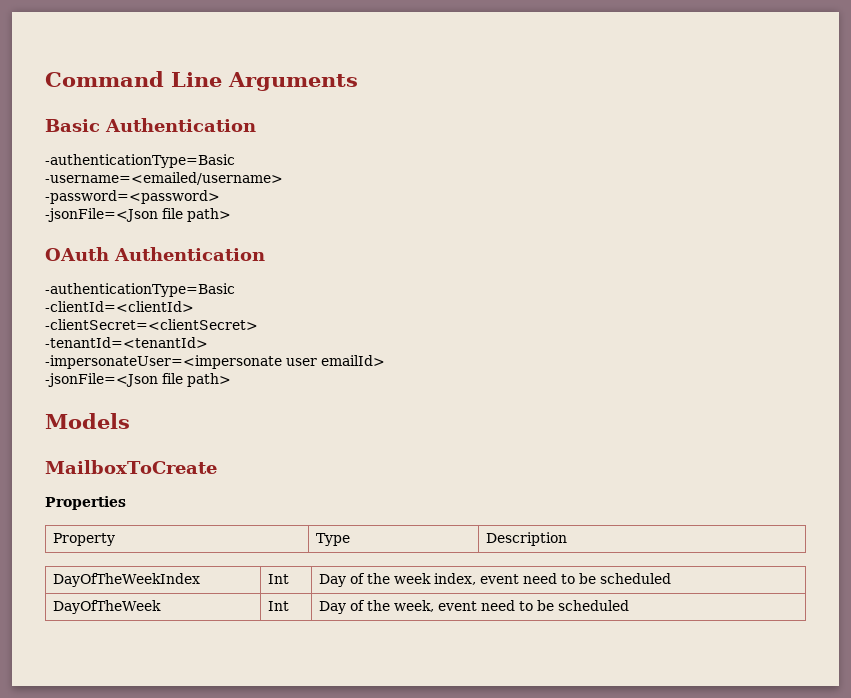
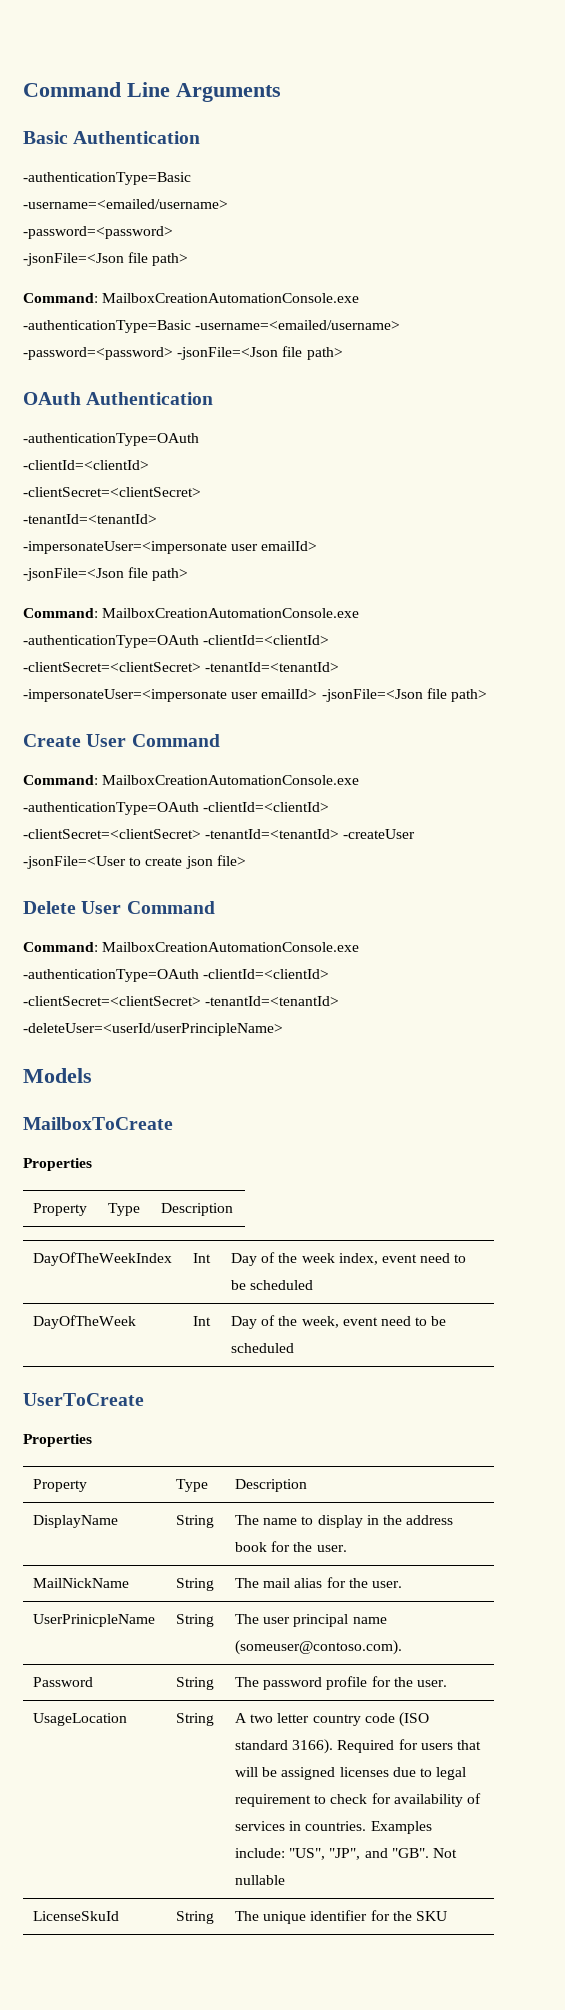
(231, 215) none -> [23,293,360,303] [23,320,401,333] [23,346,343,360] // Command: MailboxCreationAutomationConsole.exe -authenticationType=Basic -username=<emailed/username> -password=<password> -jsonFile=<Json file path>
[45,283,235,297] -authenticationType=Basic -> [23,433,199,446] -authenticationType=OAuth
(231, 380) none -> [23,608,360,618] [23,635,330,648] [23,662,340,672] [23,688,487,702] [23,734,220,747] [23,775,360,785] [23,802,330,815] [23,829,416,839] [23,855,246,869] [23,901,215,914] [23,942,360,952] [23,969,330,982] [23,996,340,1006] [23,1023,283,1036] // Command: MailboxCreationAutomationConsole.exe -authenticationType=OAuth -clientId=<clientId> -clientSecret=<clientSecret> -tenantId=<tenantId> -impersonateUser=<impersonate user emailId> -jsonFile=<Json file path> // Create User Command // Command: MailboxCreationAutomationConsole.exe -authenticationType=OAuth -clientId=<clientId> -clientSecret=<clientSecret> -tenantId=<tenantId> -createUser -jsonFile=<User to create json file> // Delete User Command // Command: MailboxCreationAutomationConsole.exe -authenticationType=OAuth -clientId=<clientId> -clientSecret=<clientSecret> -tenantId=<tenantId> -deleteUser=<userId/userPrincipleName>
(630, 605) none -> [23,1393,144,1406] [23,1434,92,1447] [33,1479,88,1492] [176,1479,209,1492] [235,1479,308,1492] [33,1515,119,1528] [176,1515,215,1528] [235,1515,454,1528] [235,1541,347,1552] [33,1578,130,1588] [176,1578,215,1591] [235,1577,403,1588] [33,1614,156,1627] [176,1614,215,1627] [235,1614,387,1627] [235,1640,403,1655] [33,1677,94,1687] [176,1677,215,1690] [235,1676,448,1690] [33,1713,128,1726] [176,1713,215,1726] [235,1712,430,1727] [235,1739,482,1754] [235,1767,467,1780] [235,1793,482,1807] [235,1821,432,1834] [235,1848,458,1860] [235,1875,286,1885] [33,1911,120,1921] [176,1911,215,1924] [235,1910,448,1924] // UserToCreate // Properties // Property | Type | Description // DisplayName | String | The name to display in the address book for the user. // MailNickName | String | The mail alias for the user. // UserPrinicpleName | String | The user principal name (someuser@contoso.com). // Password | String | The password profile for the user. // UsageLocation | String | A two letter country code (ISO standard 3166). Required for users that will be assigned licenses due to legal requirement to check for availability of services in countries. Examples include: "US", "JP", and "GB". Not nullable // LicenseSkuId | String | The unique identifier for the SKU

